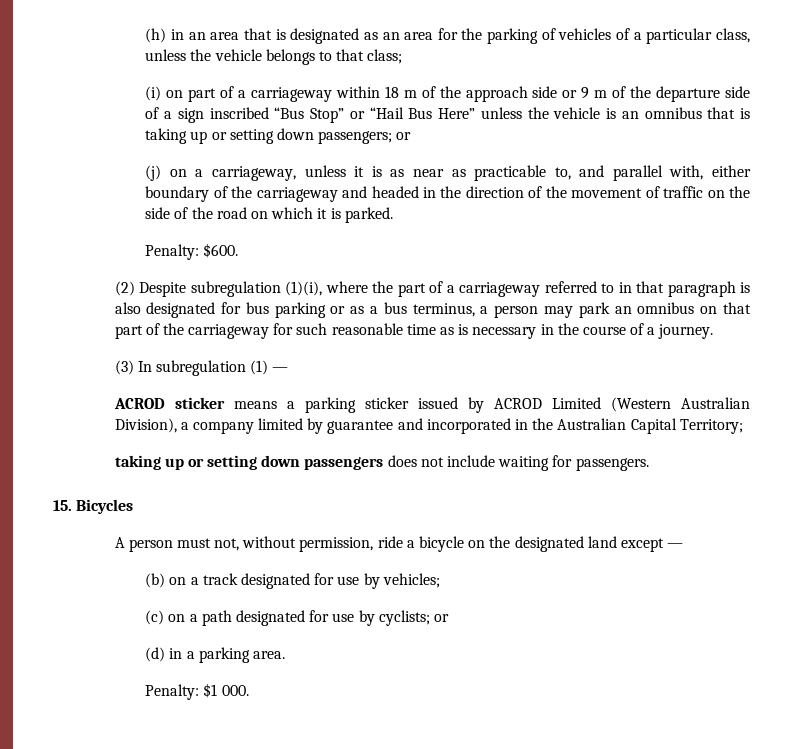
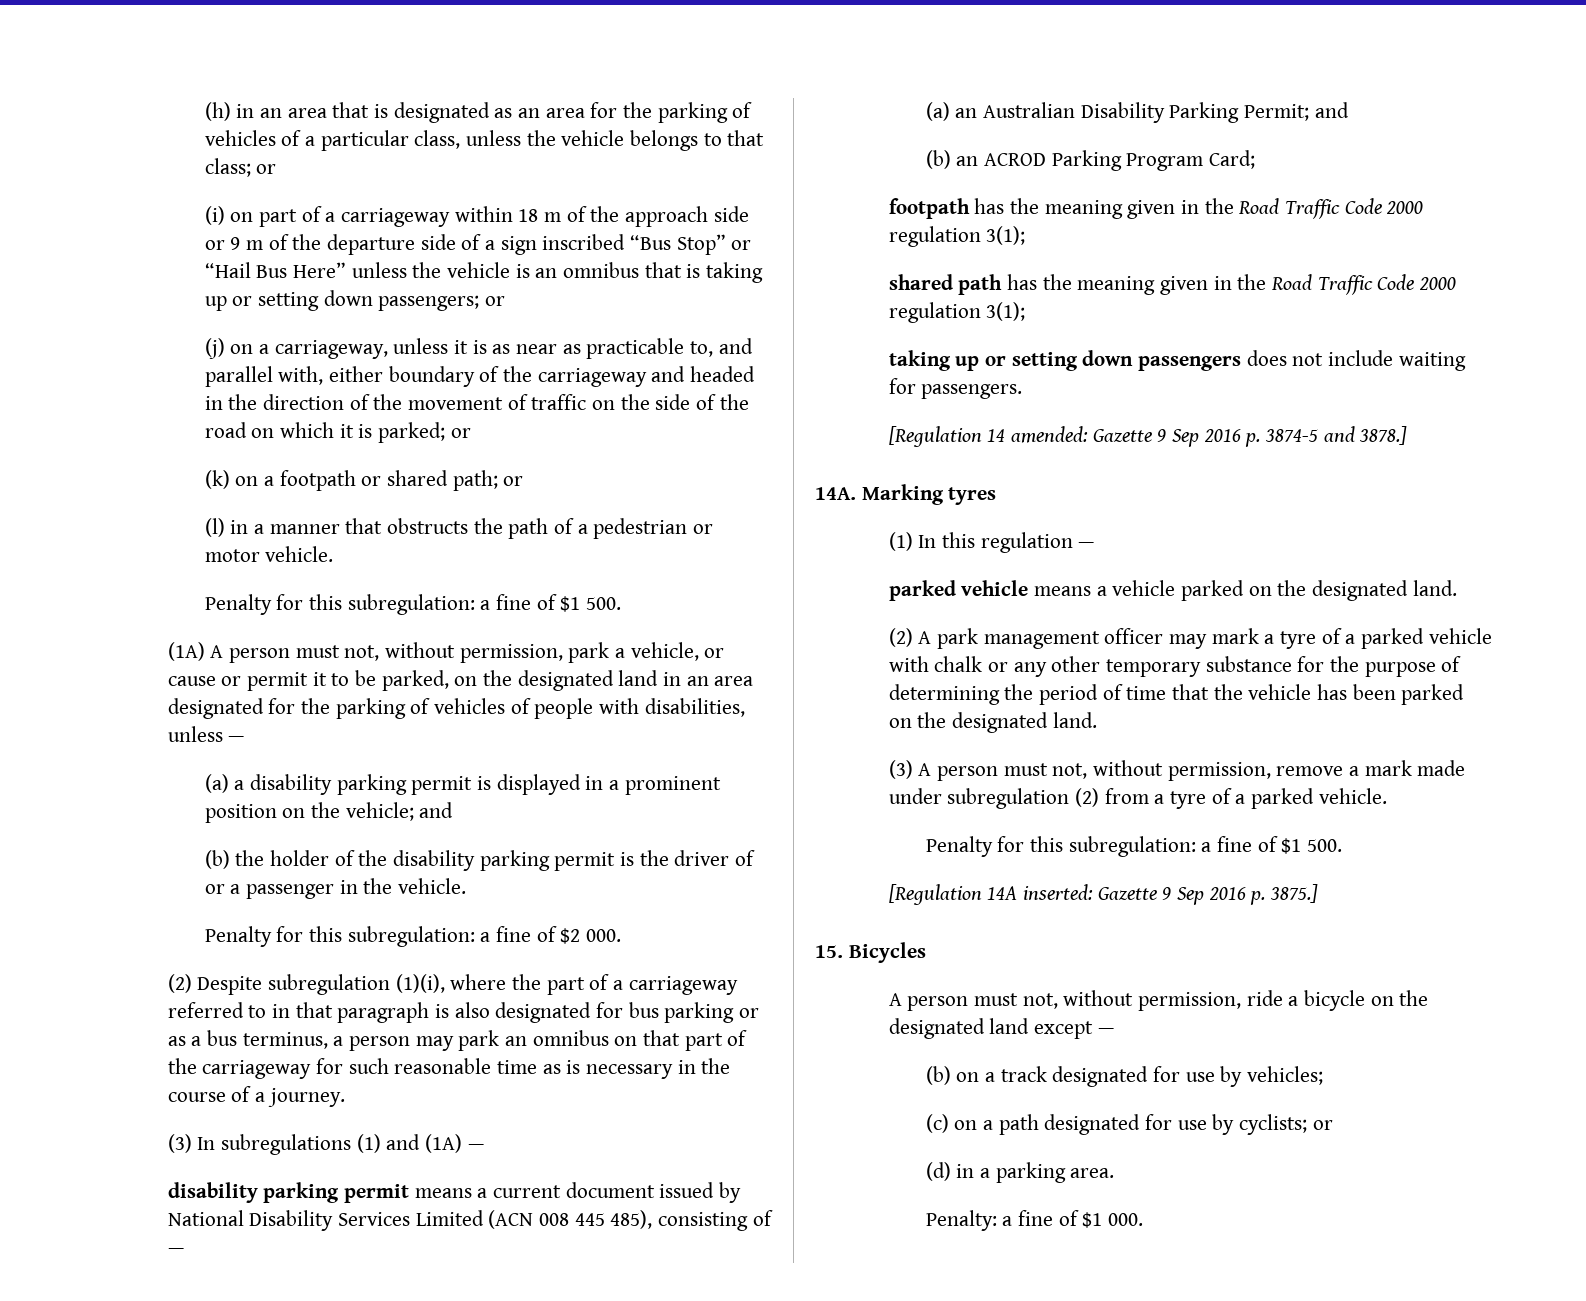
(403, 56) none -> [256,164,277,174] or
[344,207,393,223] [145,243,239,260] parked. // Penalty: $600. -> [377,422,471,443] [204,470,524,491] [204,518,713,539] [204,546,334,562] [204,594,621,615] [167,642,725,663] [167,670,754,691] [167,698,745,719] [167,726,245,742] [204,774,721,795] [204,802,454,823] [204,850,755,871] [204,878,466,899] [204,926,621,947] parked; or // (k) on a footpath or shared path; or // (l) in a manner that obstructs the path of a pedestrian or motor vehicle. // Penalty for this subregulation: a fine of $1 500. // (1A) A person must not, without permission, park a vehicle, or cause or permit it to be parked, on the designated land in an area designated for the parking of vehicles of people with disabilities, unless — // (a) a disability parking permit is displayed in a prominent position on the vehicle; and // (b) the holder of the disability parking permit is the driver of or a passenger in the vehicle. // Penalty for this subregulation: a fine of $2 000.
[155,360,289,376] [113,397,750,413] [114,418,743,434] subregulation (1) — // ACROD sticker means a parking sticker issued by ACROD Limited (Western Australian Division), a company limited by guarantee and incorporated in the Australian Capital Territory; -> [221,1134,484,1155] [167,1182,742,1203] [167,1210,773,1231] [167,1248,184,1254] [925,102,1349,123] [925,150,1255,171] [888,198,1424,219] [888,226,1026,247] [888,274,1457,295] [888,302,1026,323] subregulations (1) and (1A) — // disability parking permit means a current document issued by National Disability Services Limited (ACN 008 445 485), consisting of — // (a) an Australian Disability Parking Permit; and // (b) an ACROD Parking Program Card; // footpath has the meaning given in the Road Traffic Code 2000 regulation 3(1); // shared path has the meaning given in the Road Traffic Code 2000 regulation 3(1);
(649, 464) none -> [888,426,1408,447] [815,484,997,505] [888,532,1095,553] [888,580,1457,601] [888,628,1492,649] [888,656,1462,677] [888,684,1465,705] [888,712,1097,733] [888,760,1466,781] [888,788,1387,809] [925,836,1342,857] [888,884,1319,905] // [Regulation 14 amended: Gazette 9 Sep 2016 p. 3874-5 and 3878.] // 14A. Marking tyres // (1) In this regulation — // parked vehicle means a vehicle parked on the designated land. // (2) A park management officer may mark a tyre of a parked vehicle with chalk or any other temporary substance for the purpose of determining the period of time that the vehicle has been parked on the designated land. // (3) A person must not, without permission, remove a mark made under subregulation (2) from a tyre of a parked vehicle. // Penalty for this subregulation: a fine of $1 500. // [Regulation 14A inserted: Gazette 9 Sep 2016 p. 3875.]
(200, 692) none -> [1002,1210,1079,1226] a fine of

